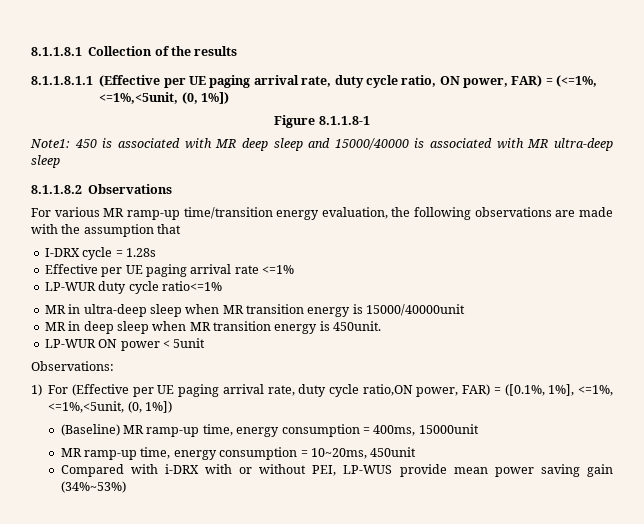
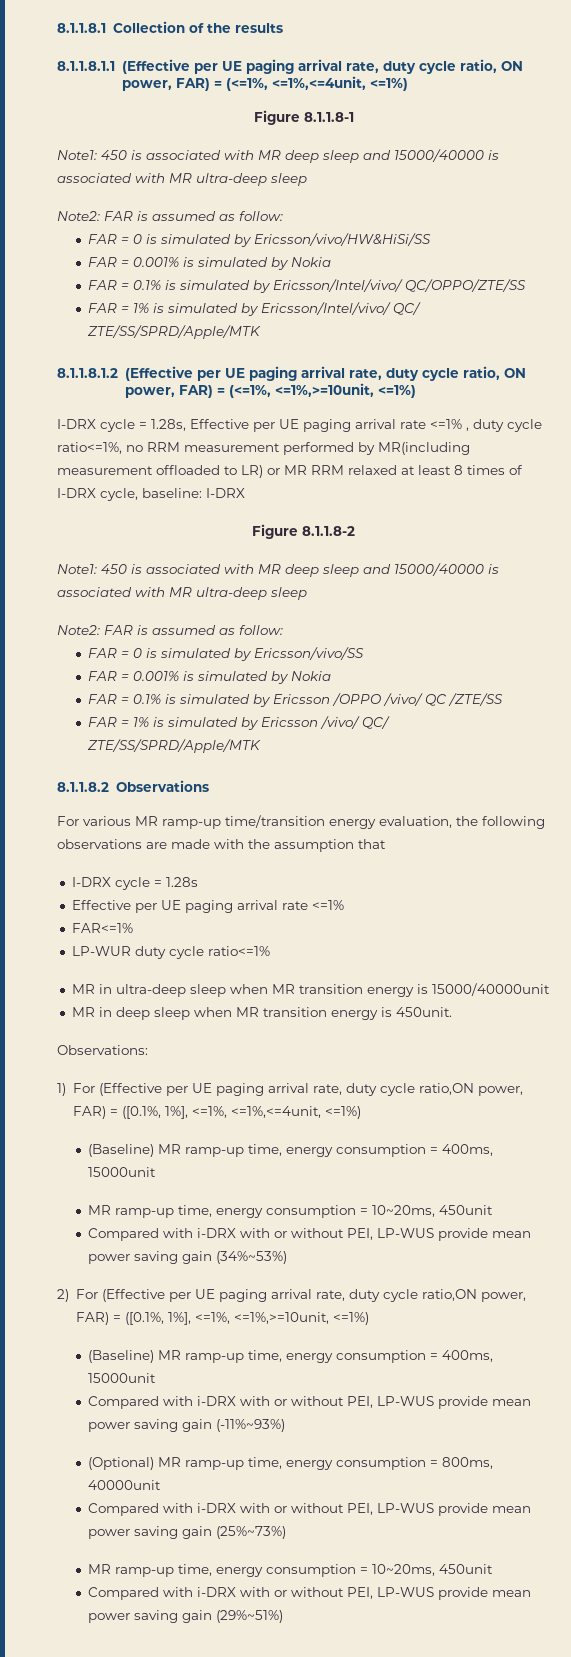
[99,92,229,104] <=1%,<5unit, (0, 1%]) -> [271,76,408,91] <=1%,<=4unit, <=1%)
(60, 161) none -> [57,211,283,221] [87,233,431,247] [87,257,331,270] [87,279,526,293] [87,302,421,316] [86,325,261,339] [57,366,526,381] [124,383,416,398] [57,419,542,432] [57,442,470,455] [57,465,523,478] [57,488,245,501] [252,524,355,539] [57,563,499,577] [57,587,307,600] [57,625,283,635] [87,647,364,661] [87,671,331,684] [87,693,503,707] [87,716,390,730] [86,739,261,753] // Note2: FAR is assumed as follow: // FAR = 0 is simulated by Ericsson/vivo/HW&HiSi/SS // FAR = 0.001% is simulated by Nokia // FAR = 0.1% is simulated by Ericsson/Intel/vivo/ QC/OPPO/ZTE/SS // FAR = 1% is simulated by Ericsson/Intel/vivo/ QC/ ZTE/SS/SPRD/Apple/MTK // 8.1.1.8.1.2 (Effective per UE paging arrival rate, duty cycle ratio, ON power, FAR) = (<=1%, <=1%,>=10unit, <=1%) // I-DRX cycle = 1.28s, Effective per UE paging arrival rate <=1% , duty cycle ratio<=1%, no RRM measurement performed by MR(including measurement offloaded to LR) or MR RRM relaxed at least 8 times of I-DRX cycle, baseline: I-DRX // Figure 8.1.1.8-2 // Note1: 450 is associated with MR deep sleep and 15000/40000 is associated with MR ultra-deep sleep // Note2: FAR is assumed as follow: // FAR = 0 is simulated by Ericsson/vivo/SS // FAR = 0.001% is simulated by Nokia // FAR = 0.1% is simulated by Ericsson /OPPO /vivo/ QC /ZTE/SS // FAR = 1% is simulated by Ericsson /vivo/ QC/ ZTE/SS/SPRD/Apple/MTK
(294, 269) none -> [71,923,133,933] // FAR<=1%
[44,338,206,351] // LP-WUR ON power < 5unit -> (452, 1012) none
[48,401,172,413] <=1%,<5unit, (0, 1%]) -> [231,1106,362,1119] <=1%,<=4unit, <=1%)
(126, 487) none -> [57,1289,526,1302] [75,1312,369,1325] [87,1350,493,1363] [87,1373,156,1383] [87,1396,531,1409] [87,1419,285,1432] [87,1457,493,1470] [87,1480,161,1490] [87,1503,531,1516] [87,1526,286,1539] [87,1564,493,1577] [87,1587,531,1600] [87,1610,283,1623] // 2) For (Effective per UE paging arrival rate, duty cycle ratio,ON power, FAR) = ([0.1%, 1%], <=1%, <=1%,>=10unit, <=1%) // (Baseline) MR ramp-up time, energy consumption = 400ms, 15000unit // Compared with i-DRX with or without PEI, LP-WUS provide mean power saving gain (-11%~93%) // (Optional) MR ramp-up time, energy consumption = 800ms, 40000unit // Compared with i-DRX with or without PEI, LP-WUS provide mean power saving gain (25%~73%) // MR ramp-up time, energy consumption = 10~20ms, 450unit // Compared with i-DRX with or without PEI, LP-WUS provide mean power saving gain (29%~51%)

